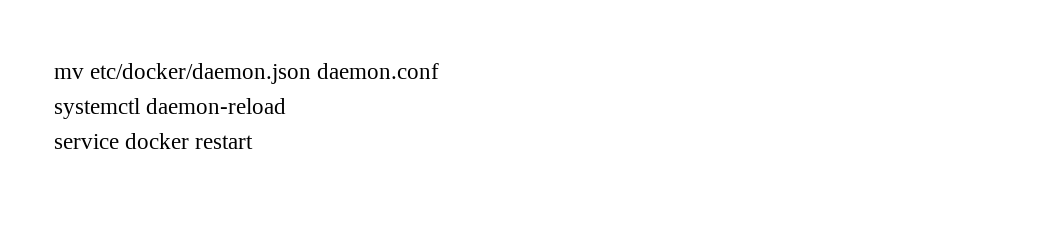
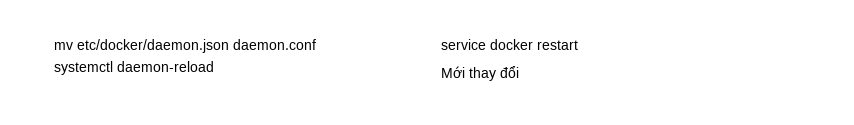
(254, 142) none -> [441,66,519,81] // Mới thay đổi

